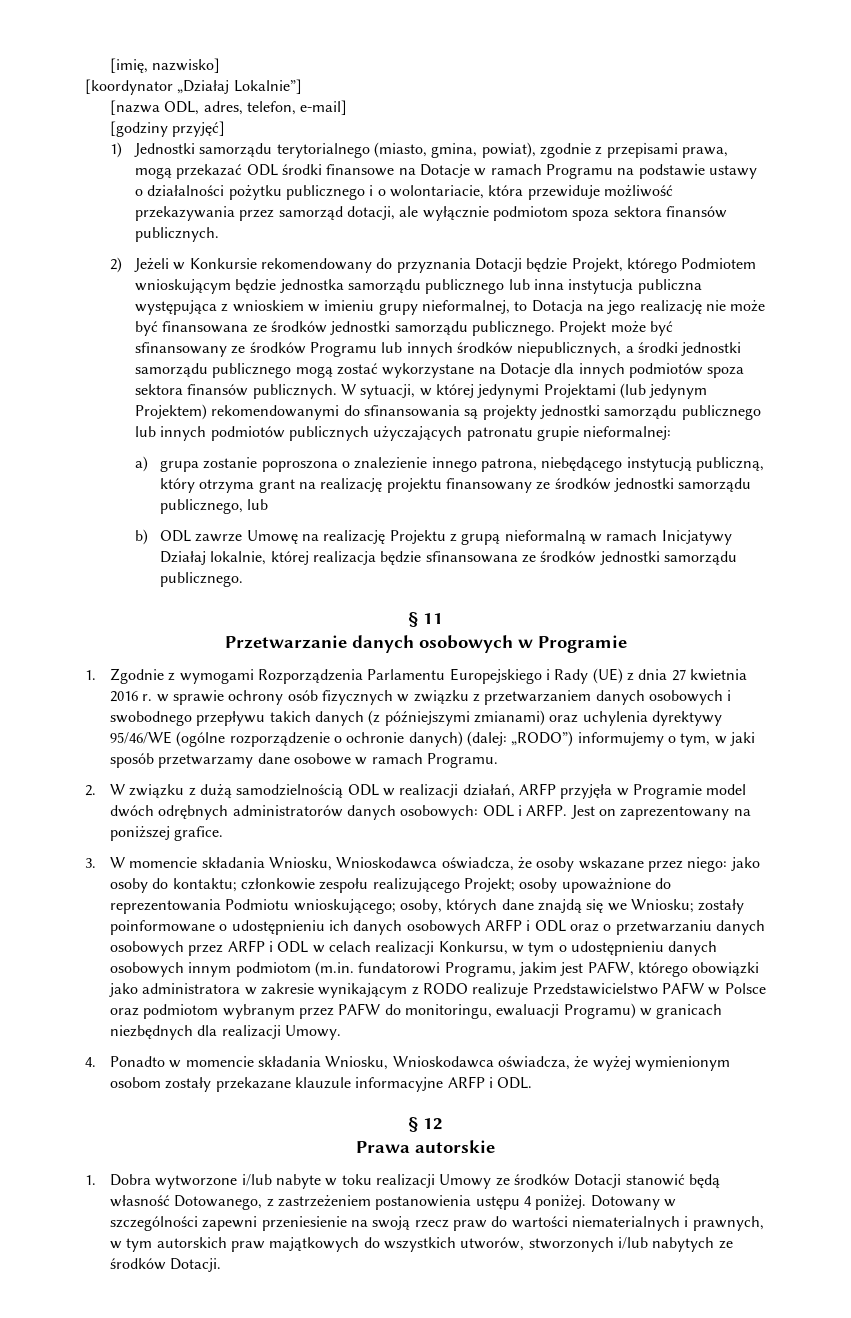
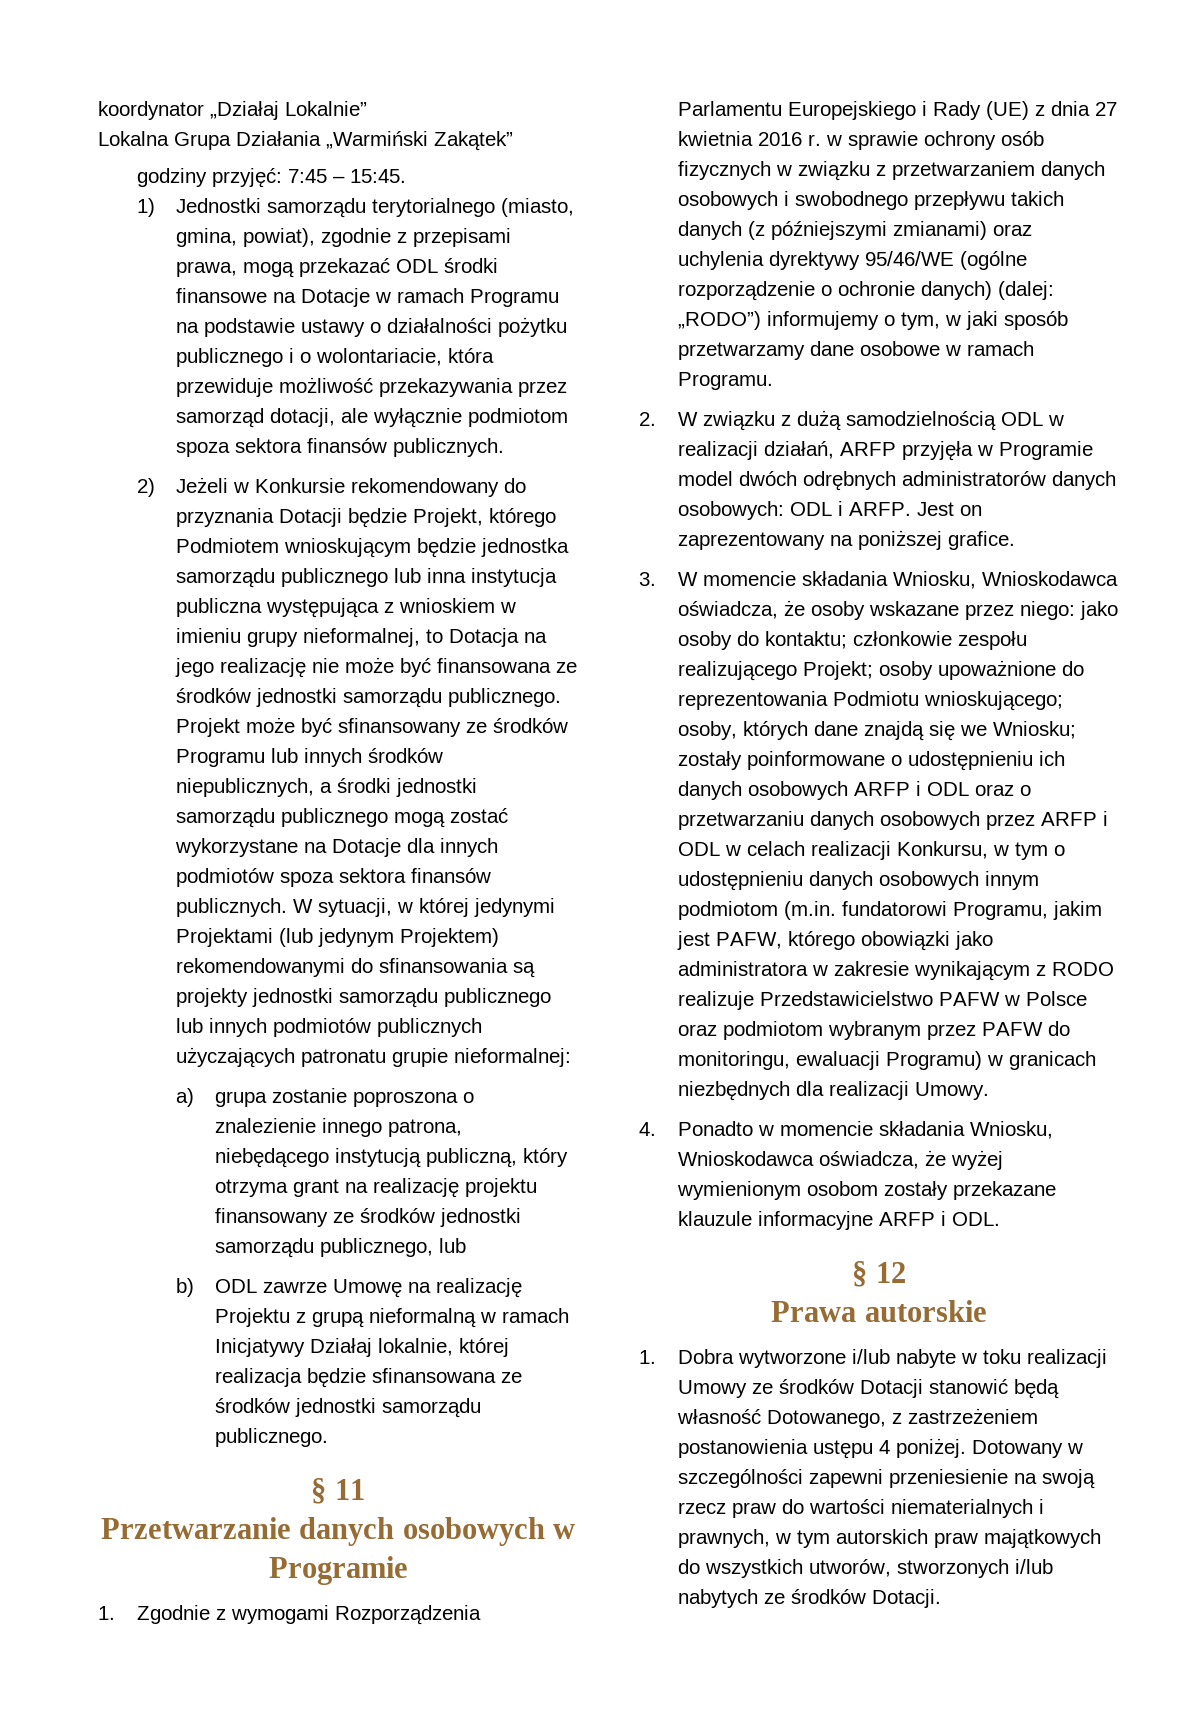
[110,58,221,73] [85,79,302,95] [110,100,348,115] [110,121,226,137] [imię, nazwisko] // [koordynator „Działaj Lokalnie”] // [nazwa ODL, adres, telefon, e-mail] // [godziny przyjęć] -> [98,101,367,120] [98,131,513,151] [137,168,407,188] koordynator „Działaj Lokalnie” // Lokalna Grupa Działania „Warmiński Zakątek” // godziny przyjęć: 7:45 – 15:45.

